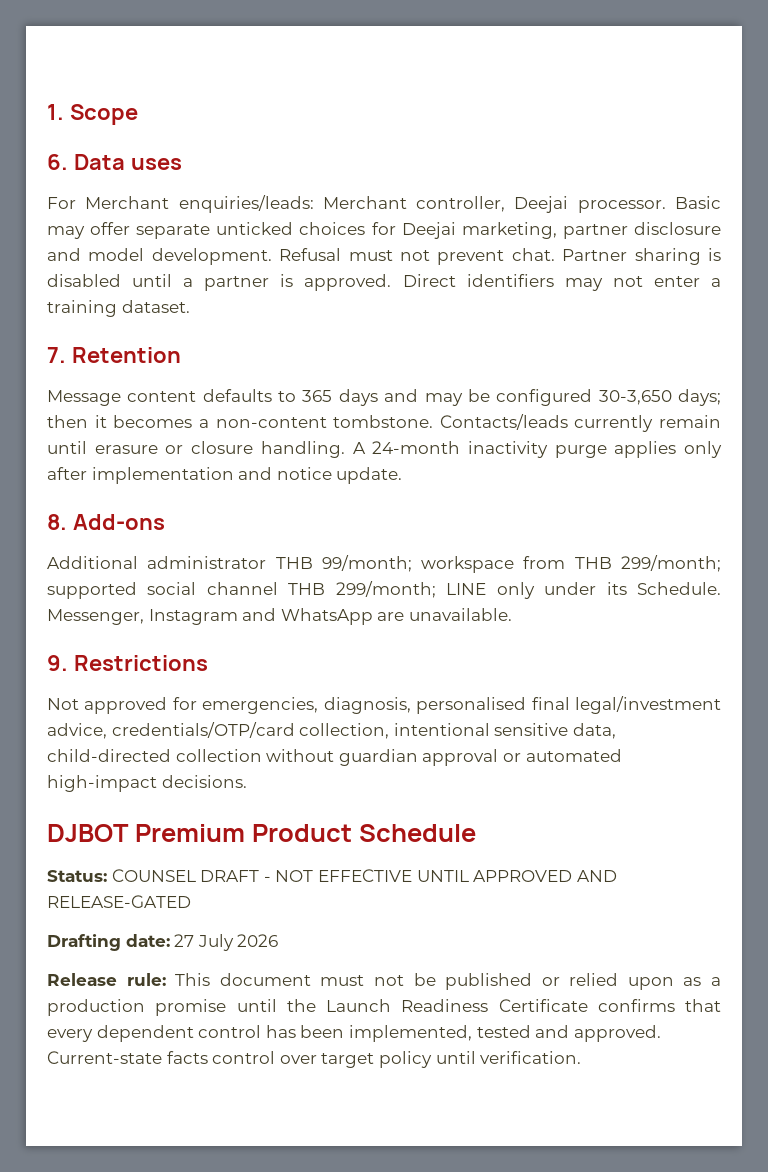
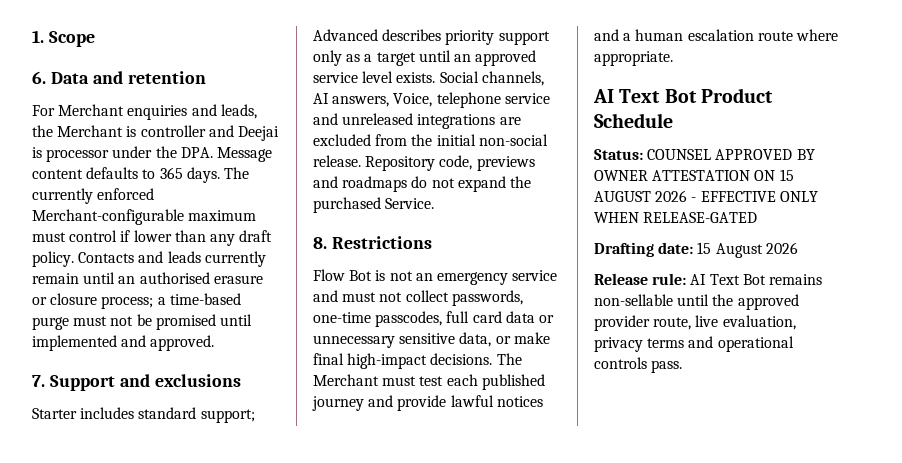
[130,158,182,170] uses -> [92,71,206,84] and retention
[178,195,721,213] [47,222,721,239] [47,248,721,265] [47,274,721,291] [47,300,190,317] [47,347,181,363] enquiries/leads: Merchant controller, Deejai processor. Basic may offer separate unticked choices for Deejai marketing, partner disclosure and model development. Refusal must not prevent chat. Partner sharing is disabled until a partner is approved. Direct identifiers may not enter a training dataset. // 7. Retention // -> [127,104,257,120] [32,125,279,141] [32,146,213,162] enquiries and leads, the Merchant is controller and Deejai is processor under the DPA.
[338,389,722,406] [47,414,568,430] days and may be configured 30-3,650 days; then it becomes a non-content tombstone. Contacts/leads -> [186,167,249,183] [32,188,155,204] [32,209,257,225] [32,230,273,246] [32,251,201,267] days. The currently enforced Merchant-configurable maximum must control if lower than any draft policy. Contacts and leads
(87, 447) none -> [118,272,210,284] an authorised
[260,441,722,458] [47,467,403,484] [47,514,165,530] [47,555,721,573] [47,581,721,599] [47,608,512,625] [47,655,208,671] [47,696,722,714] [47,722,616,739] [47,749,622,766] [47,775,247,792] [47,824,476,842] [47,869,617,882] handling. A 24-month inactivity purge applies only after implementation and notice update. // 8. Add-ons // Additional administrator THB 99/month; workspace from THB 299/month; supported social channel THB 299/month; LINE only under its Schedule. Messenger, Instagram and WhatsApp are unavailable. // 9. Restrictions // Not approved for emergencies, diagnosis, personalised final legal/investment advice, credentials/OTP/card collection, intentional sensitive data, child-directed collection without guardian approval or automated high-impact decisions. // DJBOT Premium Product Schedule // Status: COUNSEL DRAFT - NOT EFFECTIVE UNTIL APPROVED AND -> [101,293,241,309] [32,314,252,330] [32,335,215,351] [32,374,241,391] [32,407,255,423] [313,29,550,45] [313,50,537,66] [313,71,544,86] [313,92,550,108] [313,113,521,129] [313,134,548,146] [313,155,535,171] [313,176,531,192] [313,197,435,213] [313,236,432,249] [313,269,558,285] [313,290,523,306] [313,311,554,327] [313,332,550,348] [313,353,522,369] [313,374,545,390] [312,395,543,411] [594,29,838,41] [594,51,673,66] [593,88,773,103] [594,113,673,128] [594,149,815,160] [594,169,794,181] [594,190,818,202] [594,212,639,223] process; a time-based purge must not be promised until implemented and approved. // 7. Support and exclusions // Starter includes standard support; Advanced describes priority support only as a target until an approved service level exists. Social channels, AI answers, Voice, telephone service and unreleased integrations are excluded from the initial non-social release. Repository code, previews and roadmaps do not expand the purchased Service. // 8. Restrictions // Flow Bot is not an emergency service and must not collect passwords, one-time passcodes, full card data or unnecessary sensitive data, or make final high-impact decisions. The Merchant must test each published journey and provide lawful notices and a human escalation route where appropriate. // AI Text Bot Product Schedule // Status: COUNSEL APPROVED BY OWNER ATTESTATION ON 15 AUGUST 2026 - EFFECTIVE ONLY WHEN
[174,934,234,951] 27 July -> [697,242,763,258] 15 August
[175,973,721,990] [47,999,721,1016] [47,1025,661,1042] [47,1051,582,1068] This document must not be published or relied upon as a production promise until the Launch Readiness Certificate confirms that every dependent control has been implemented, tested and approved. Current-state facts control over target policy until verification. -> [690,274,822,285] [594,294,799,310] [594,315,796,331] [594,336,794,352] [594,357,683,373] AI Text Bot remains non-sellable until the approved provider route, live evaluation, privacy terms and operational controls pass.

